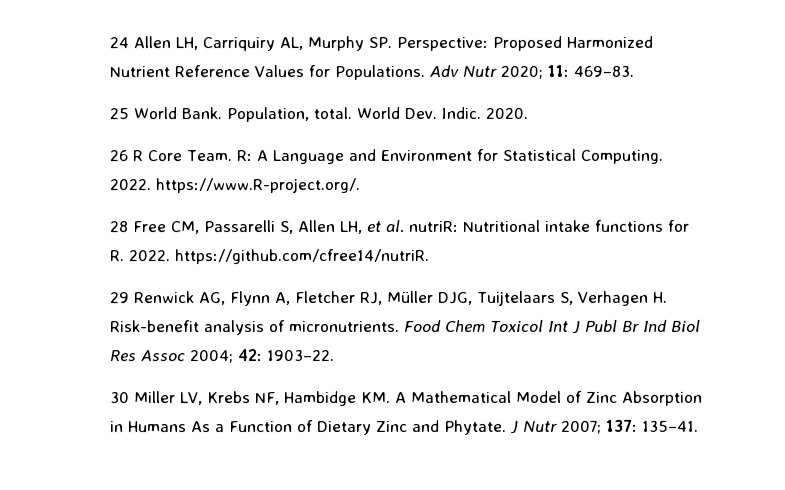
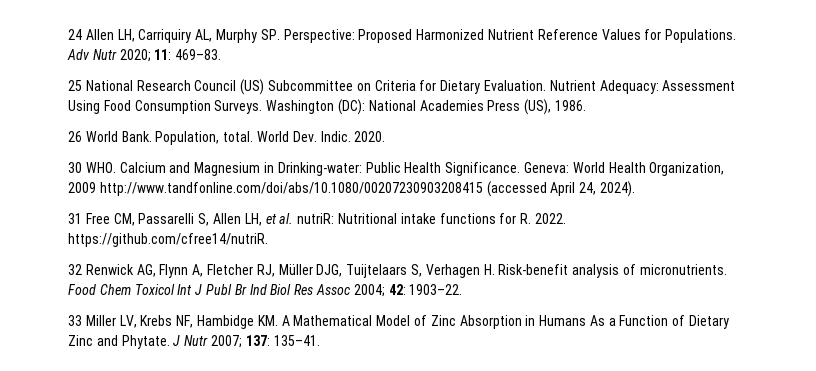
(130, 114) none -> [85,79,736,95] [68,99,586,115] [68,131,83,142] National Research Council (US) Subcommittee on Criteria for Dietary Evaluation. Nutrient Adequacy: Assessment Using Food Consumption Surveys. Washington (DC): National Academies Press (US), 1986. // 26
[109,148,664,165] [109,178,361,194] [109,221,129,233] 26 R Core Team. R: A Language and Environment for Statistical Computing. 2022. https://www.R-project.org/. // 28 -> [68,162,725,176] [68,181,636,197] [68,213,83,224] 30 WHO. Calcium and Magnesium in Drinking‐water: Public Health Significance. Geneva: World Health Organization, 2009 http://www.tandfonline.com/doi/abs/10.1080/00207230903208415 (accessed April 24, 2024). // 31
[110,292,131,304] 29 -> [68,264,83,275] 32
[110,392,131,404] 30 -> [68,315,83,326] 33

